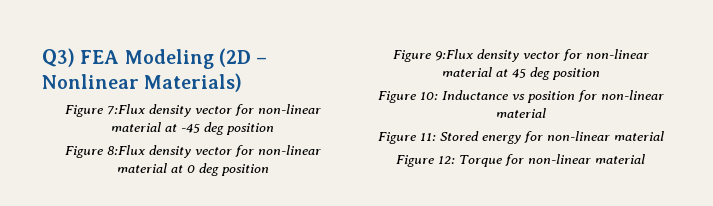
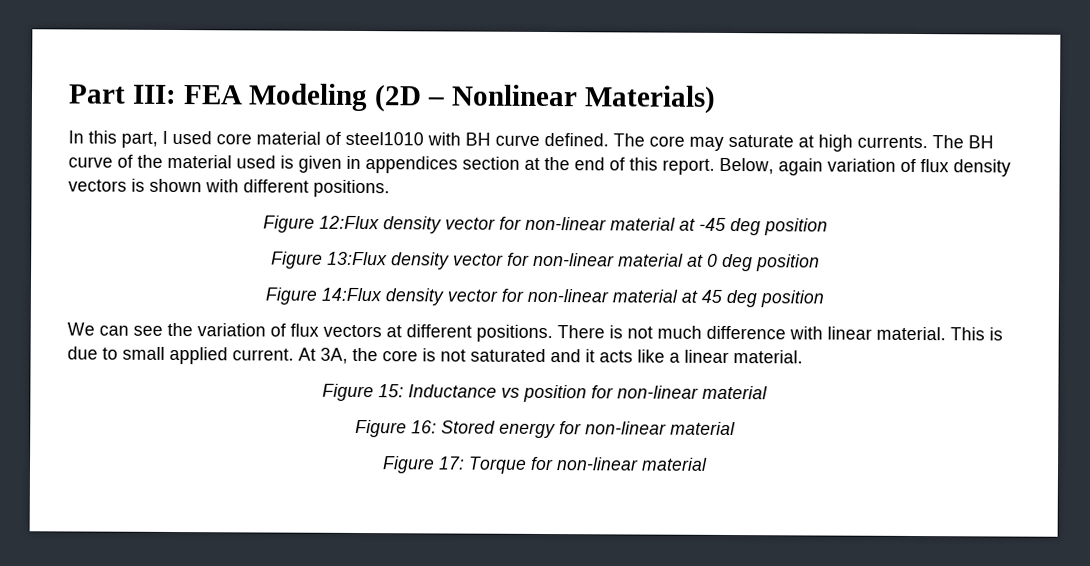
[42,48,75,67] Q3) -> [68,84,177,105] Part III:
[64,104,145,117] // Figure 7:Flux -> [68,130,994,152] [68,154,1011,177] [68,178,390,198] [263,215,380,233] // In this part, I used core material of steel1010 with BH curve defined. The core may saturate at high currents. The BH curve of the material used is given in appendices section at the end of this report. Below, again variation of flux density vectors is shown with different positions. // Figure 12:Flux
[106,145,145,155] 8:Flux -> [327,251,388,266] 13:Flux
[434,49,473,61] 9:Flux -> [321,287,382,302] 14:Flux
[377,91,438,103] // Figure 10: -> [67,322,1003,343] [67,346,803,365] [322,383,404,402] // We can see the variation of flux vectors at different positions. There is not much difference with linear material. This is due to small applied current. At 3A, the core is not saturated and it acts like a linear material. // Figure 15:
[419,133,436,141] 11: -> [410,420,437,434] 16:
[438,156,456,164] 12: -> [437,456,465,470] 17:

